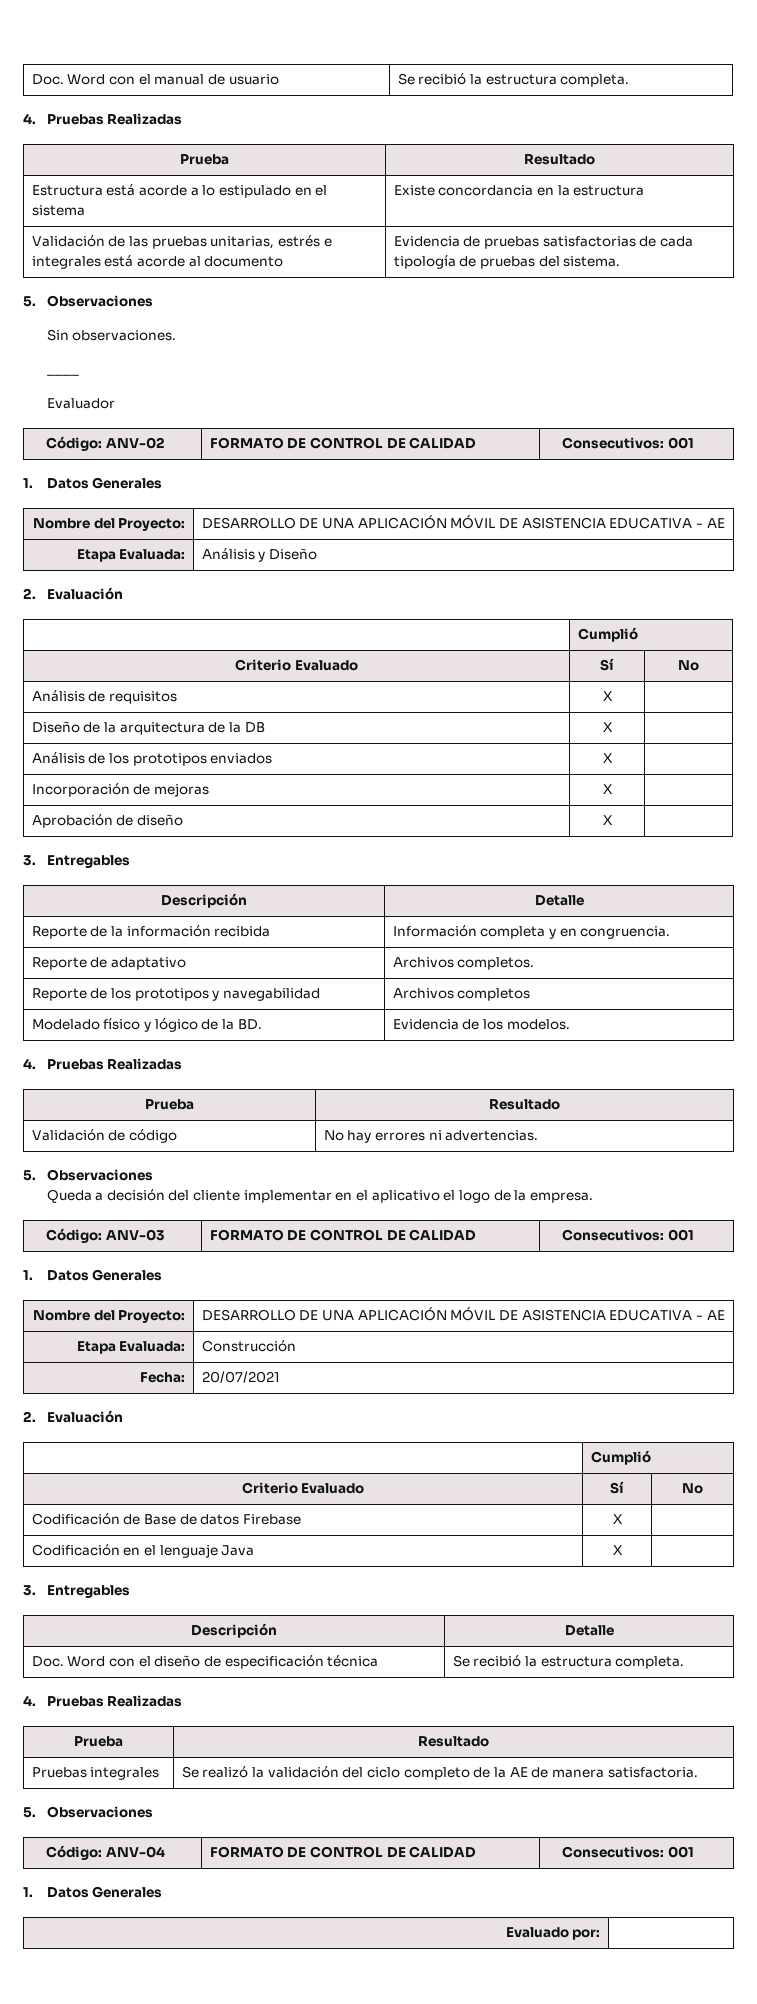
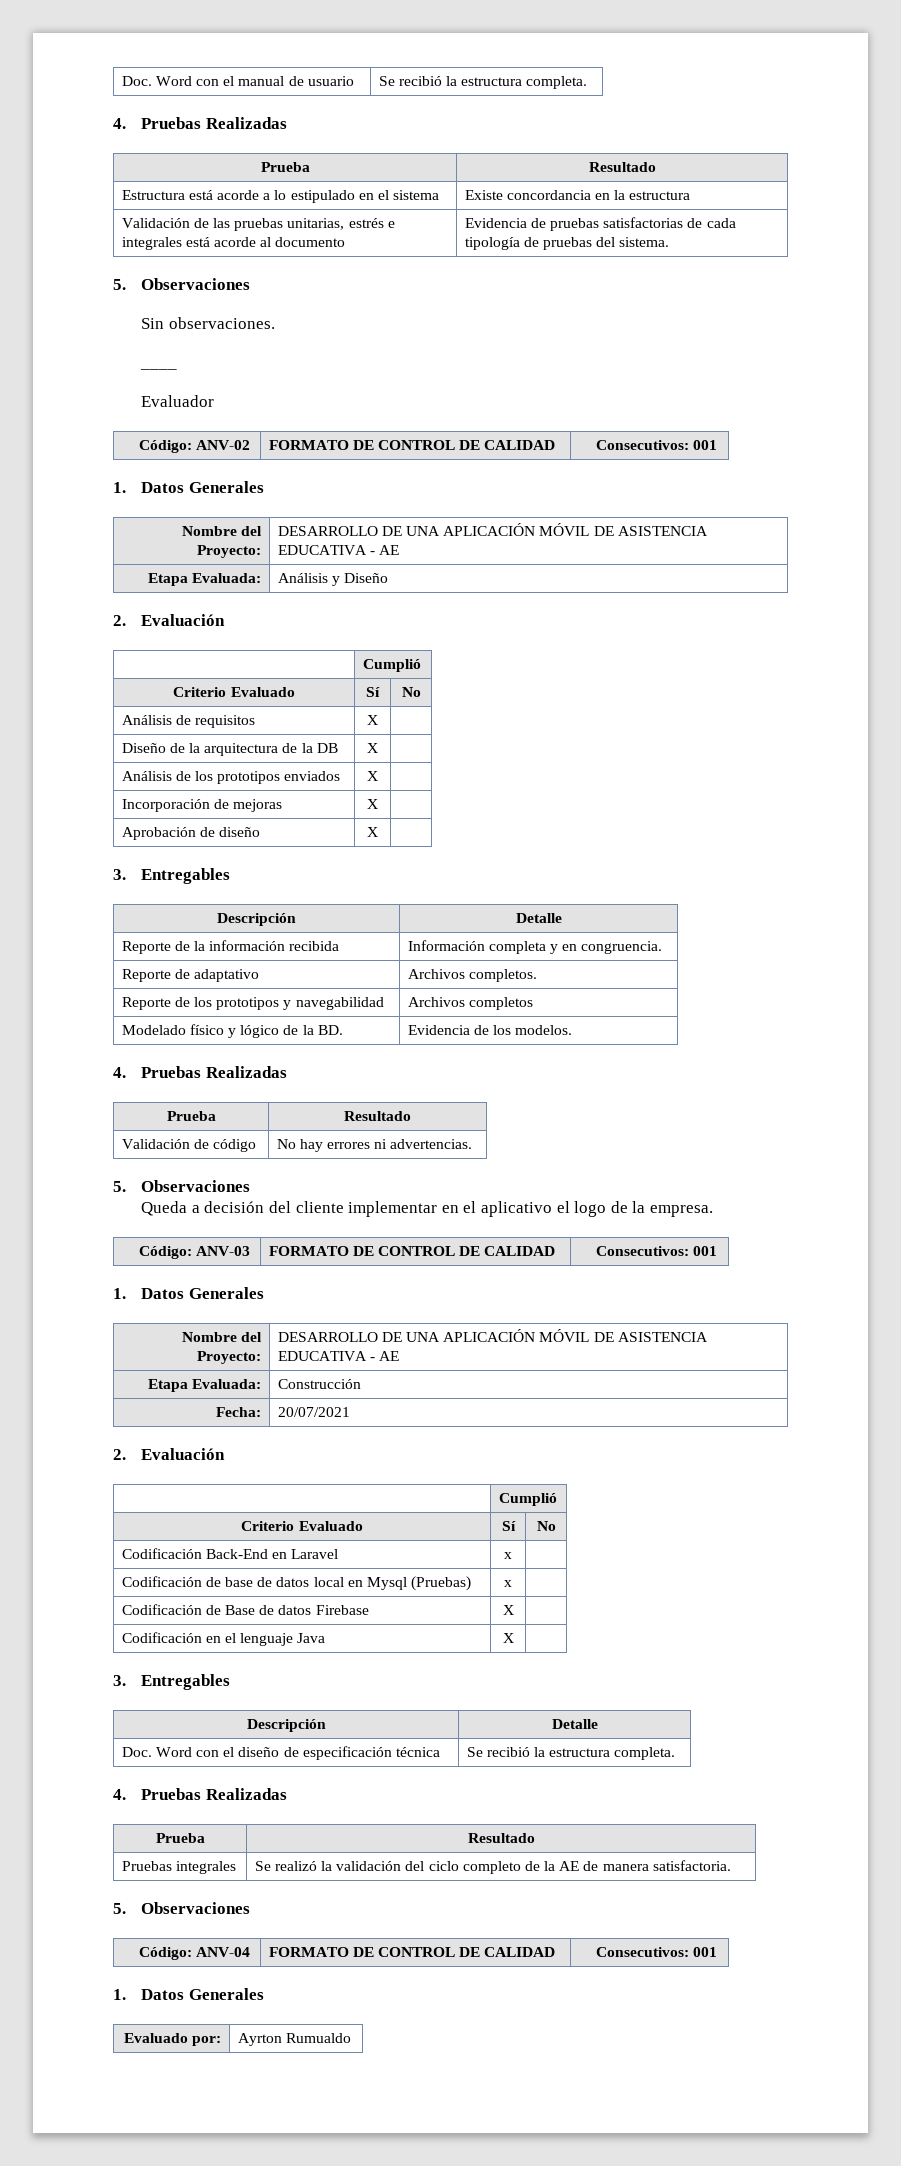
(703, 1488) none -> [121,1548,339,1559] [504,1552,512,1559] [121,1576,472,1591] [504,1580,512,1587] // Codificación Back-End en Laravel | x | // Codificación de base de datos local en Mysql (Pruebas) | x |
(601, 1934) none -> [237,2033,351,2046] Ayrton Rumualdo

